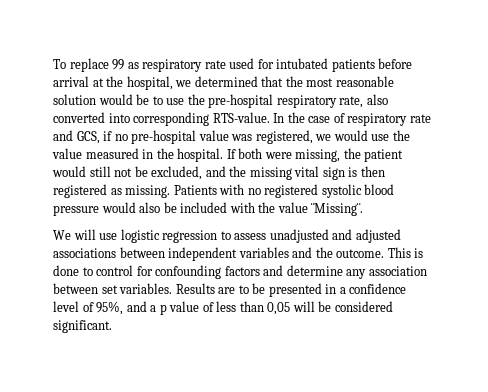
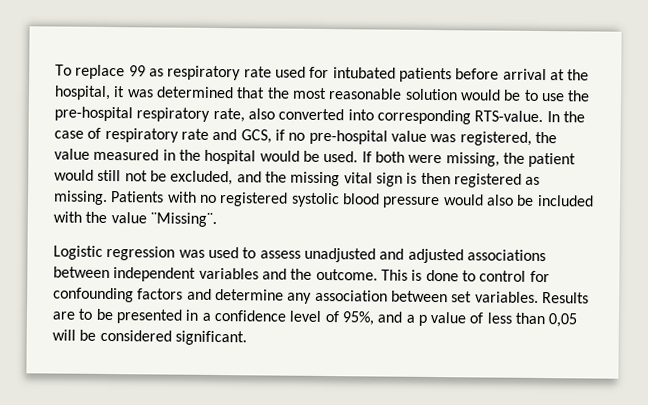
[175,80,192,87] we -> [113,86,154,98] it was
[315,130,390,141] we would use -> (532, 138) none
[177,148,224,162] hospital. -> [204,149,359,165] hospital would be used.
[53,229,218,243] We will use logistic regression -> [53,245,239,261] Logistic regression was used

